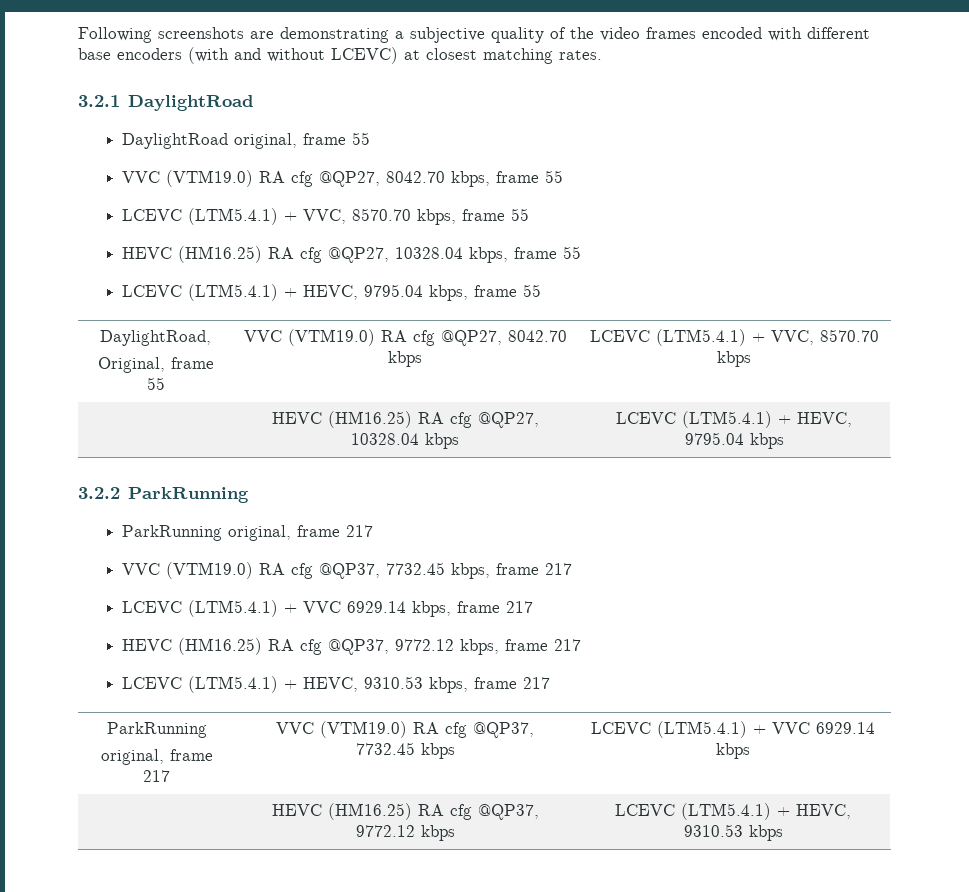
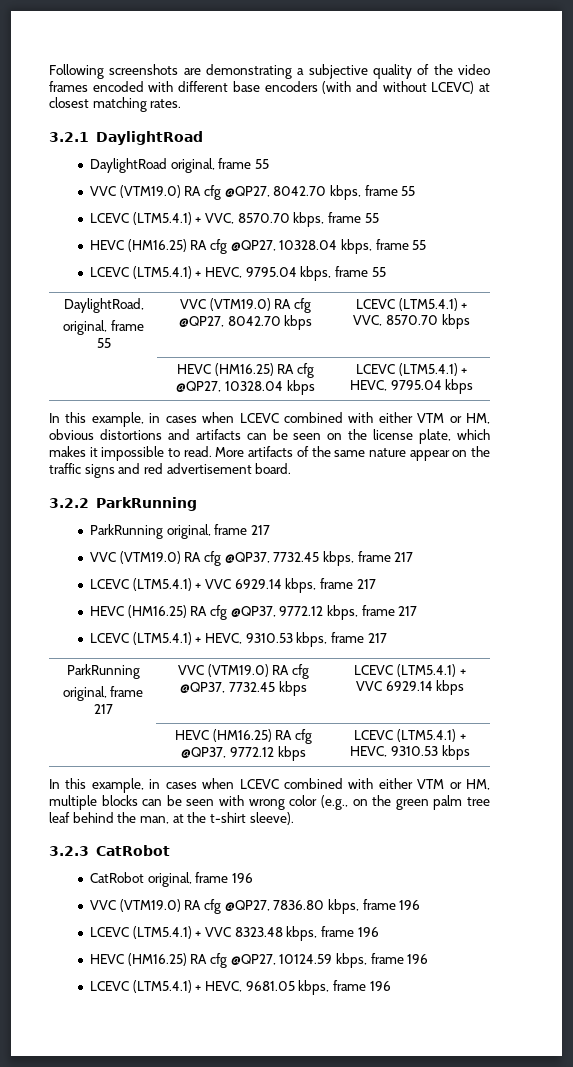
[97,357,165,373] Original, -> [63,320,108,335] original,
(784, 441) none -> [49,412,491,427] [49,429,490,444] [49,446,490,461] [49,463,292,478] // In this example, in cases when LCEVC combined with either VTM or HM, obvious distortions and artifacts can be seen on the license plate, which makes it impossible to read. More artifacts of the same nature appear on the traffic signs and red advertisement board.
(783, 833) none -> [49,778,491,793] [49,795,491,810] [49,812,294,825] [49,845,170,856] [90,872,254,887] [90,899,421,914] [90,926,379,941] [90,953,429,968] [90,980,391,995] // In this example, in cases when LCEVC combined with either VTM or HM, multiple blocks can be seen with wrong color (e.g., on the green palm tree leaf behind the man, at the t-shirt sleeve). // 3.2.3 CatRobot // CatRobot original, frame 196 // VVC (VTM19.0) RA cfg @QP27, 7836.80 kbps, frame 196 // LCEVC (LTM5.4.1) + VVC 8323.48 kbps, frame 196 // HEVC (HM16.25) RA cfg @QP27, 10124.59 kbps, frame 196 // LCEVC (LTM5.4.1) + HEVC, 9681.05 kbps, frame 196

